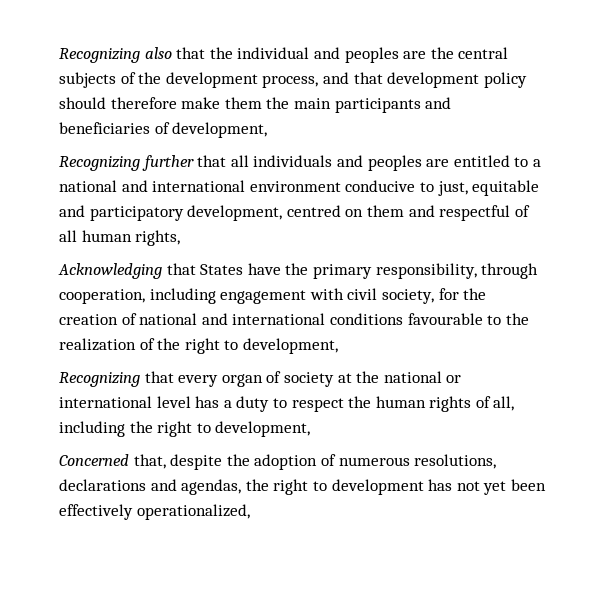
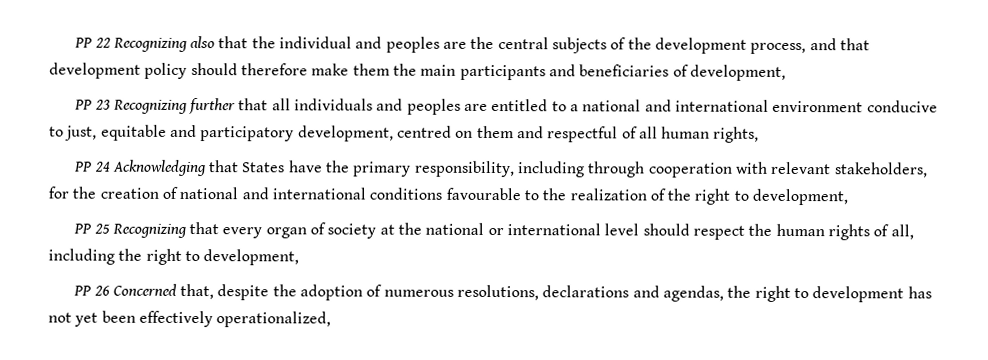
(59, 55) none -> [74,37,111,48] PP 22
(268, 130) none -> [74,99,111,110] PP 23
(181, 238) none -> [74,161,111,172] PP 24
[481,263,539,279] [59,288,434,304] through cooperation, including engagement with civil society, -> [518,161,928,178] including through cooperation with relevant stakeholders,
(338, 346) none -> [73,223,110,234] PP 25
[195,396,287,412] has a duty to -> [642,223,690,236] should
(311, 429) none -> [73,285,110,296] PP 26

